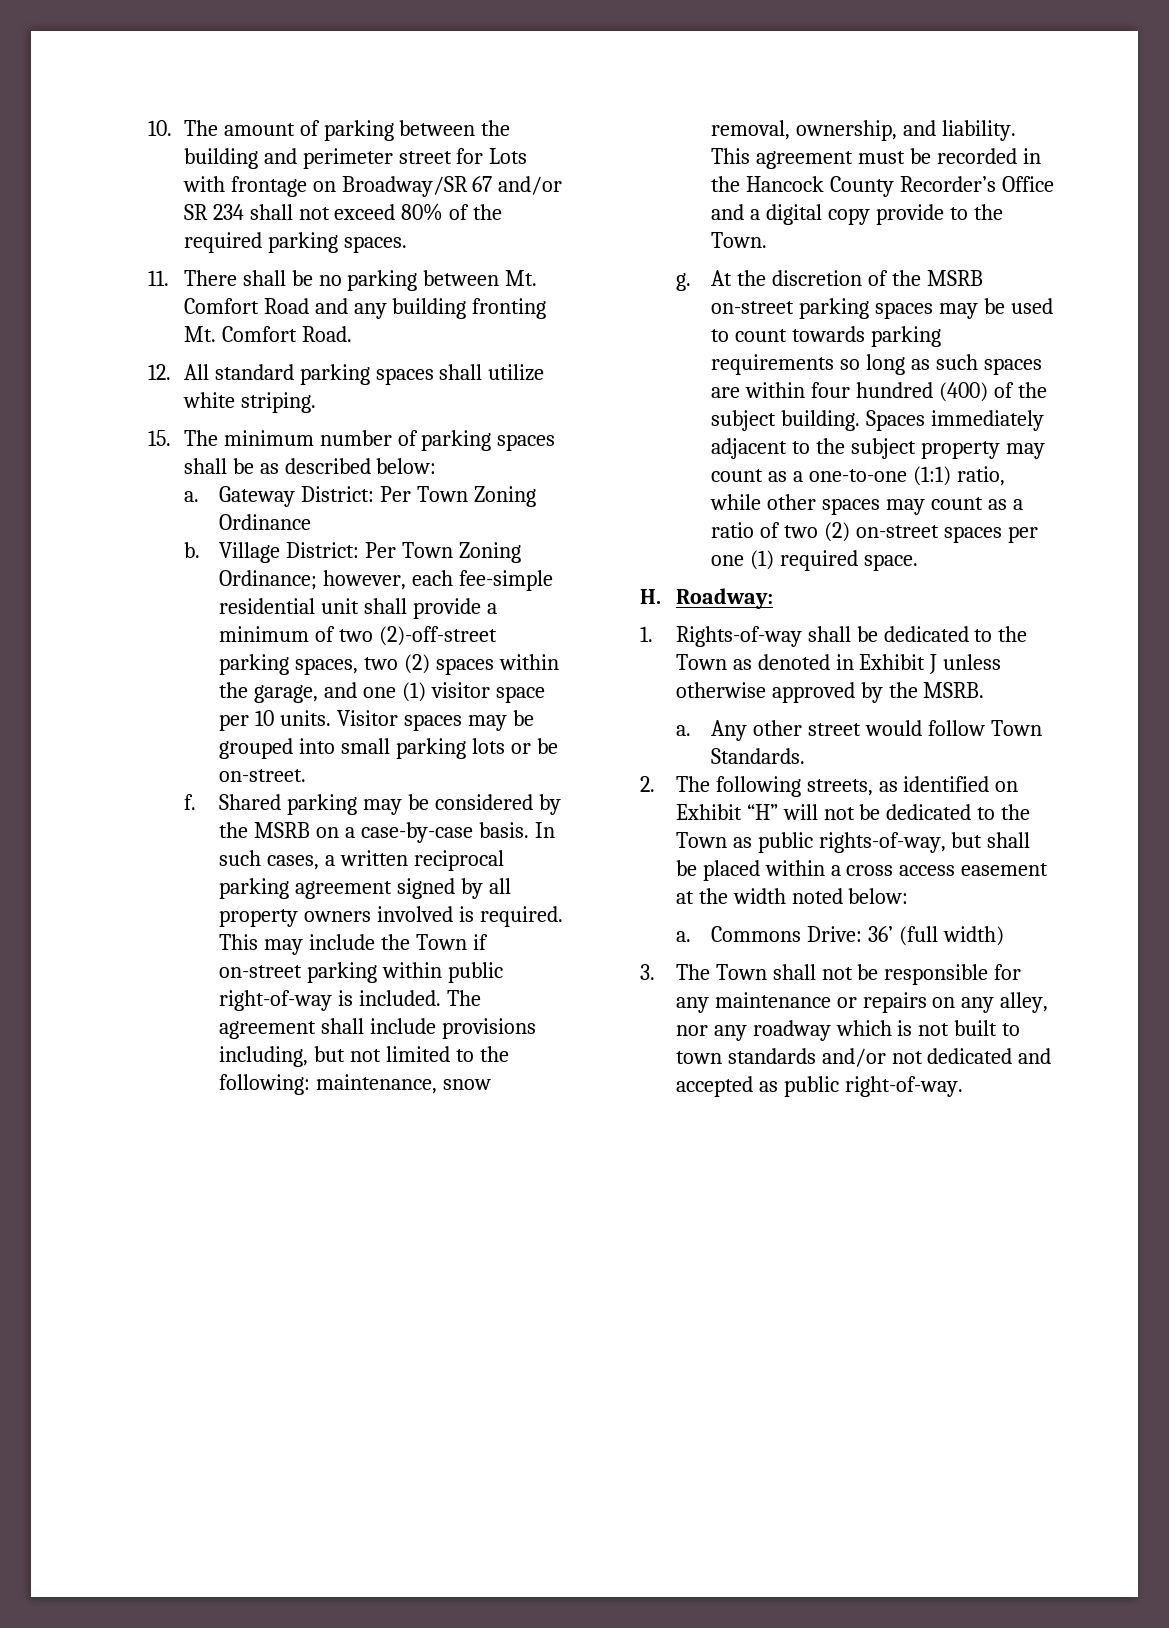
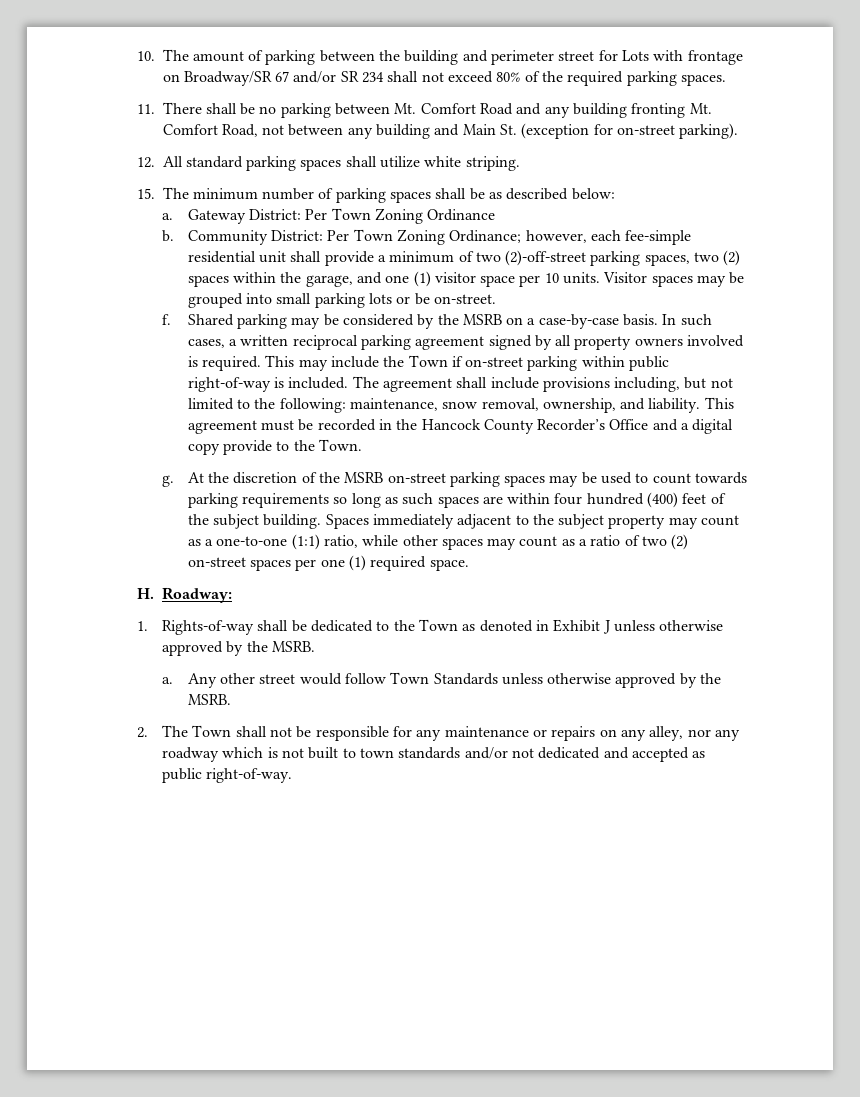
[301,326,352,342] Road. -> [221,123,739,139] Road, not between any building and Main St. (exception for on-street parking).
[219,542,281,563] Village -> [187,230,268,245] Community
(988, 392) none -> [682,493,707,504] feet
[711,748,806,764] [640,776,1019,797] [675,804,1031,820] [675,832,1031,853] [675,860,1049,881] [675,888,909,904] [675,926,1004,946] [640,964,656,980] Standards. // 2. The following streets, as identified on Exhibit “H” will not be dedicated to the Town as public rights-of-way, but shall be placed within a cross access easement at the width noted below: // a. Commons Drive: 36’ (full width) // 3. -> [433,673,722,688] [187,694,231,705] [136,727,148,738] Standards unless otherwise approved by the MSRB. // 2.

